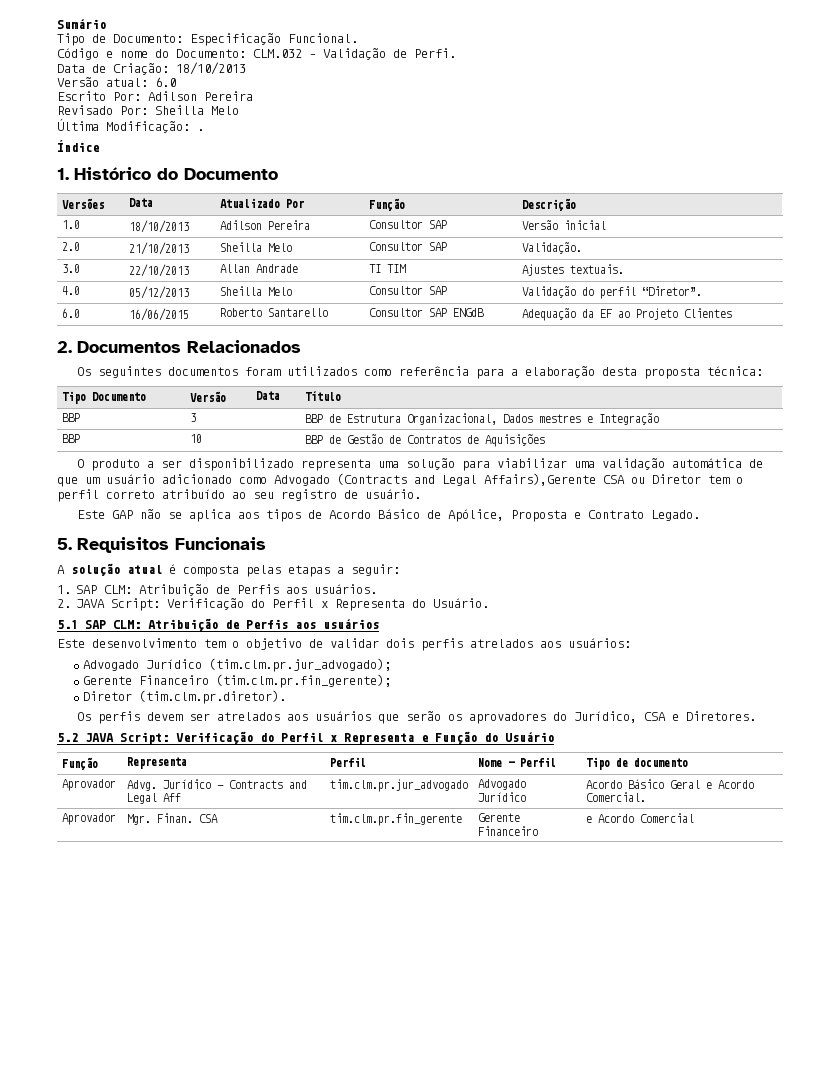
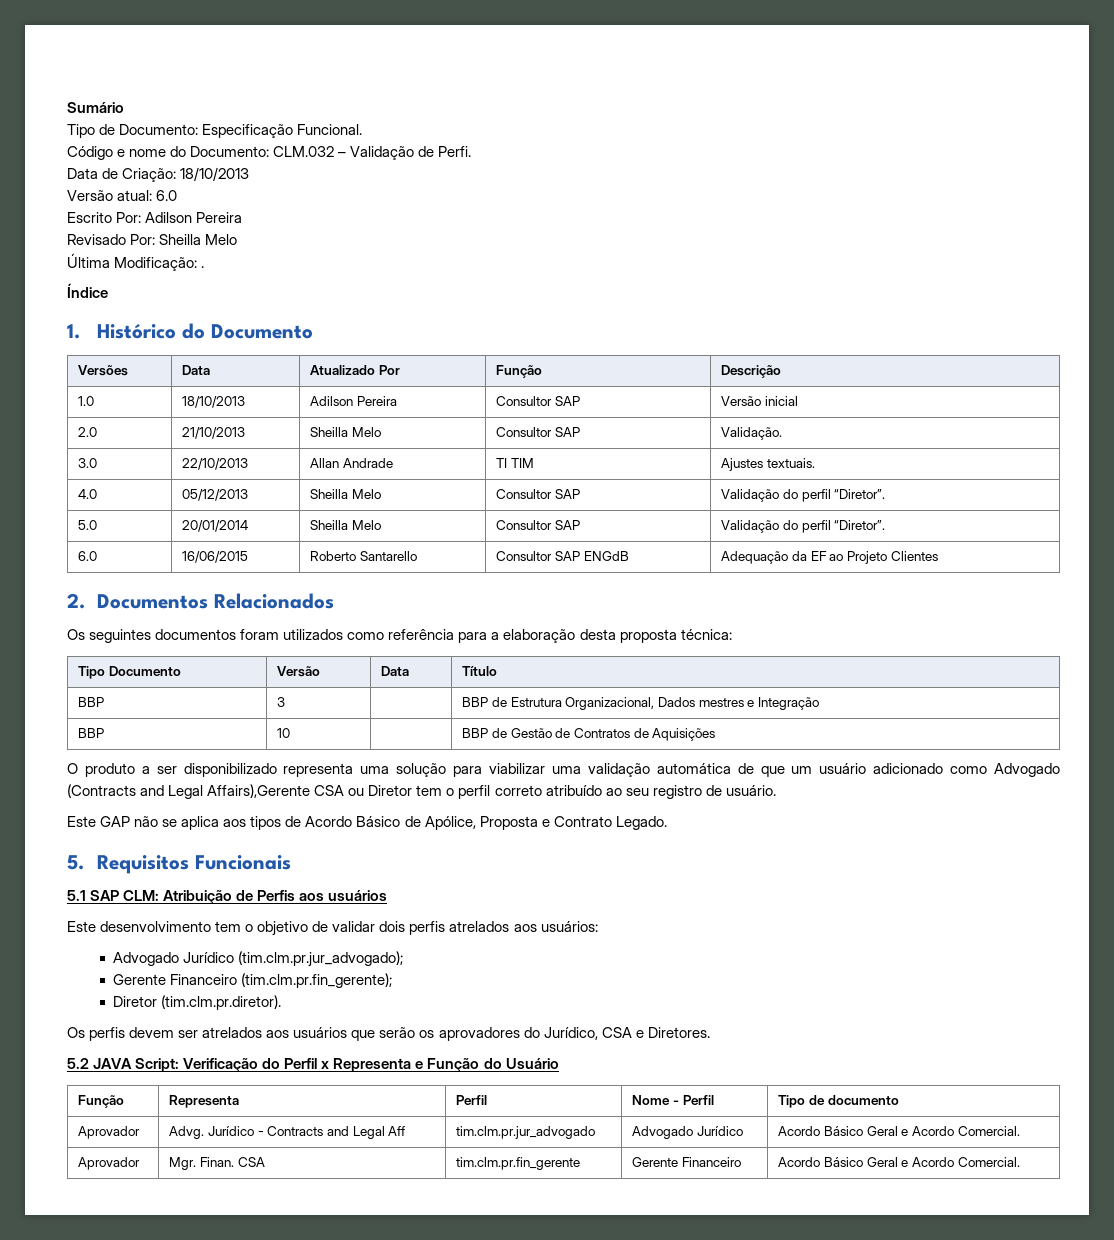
(703, 291) none -> [78,520,98,530] [182,520,249,532] [310,520,382,530] [496,520,581,530] [721,520,886,533] // 5.0 | 20/01/2014 | Sheilla Melo | Consultor SAP | Validação do perfil “Diretor”.
[57,563,400,577] [57,584,378,596] [57,598,490,611] // A solução atual é composta pelas etapas a seguir: // 1. SAP CLM: Atribuição de Perfis aos usuários. // 2. JAVA Script: Verificação do Perfil x Representa do Usuário. -> (291, 862) none
[586,813,695,823] e Acordo Comercial -> [778,1157,1020,1167] Acordo Básico Geral e Acordo Comercial.

